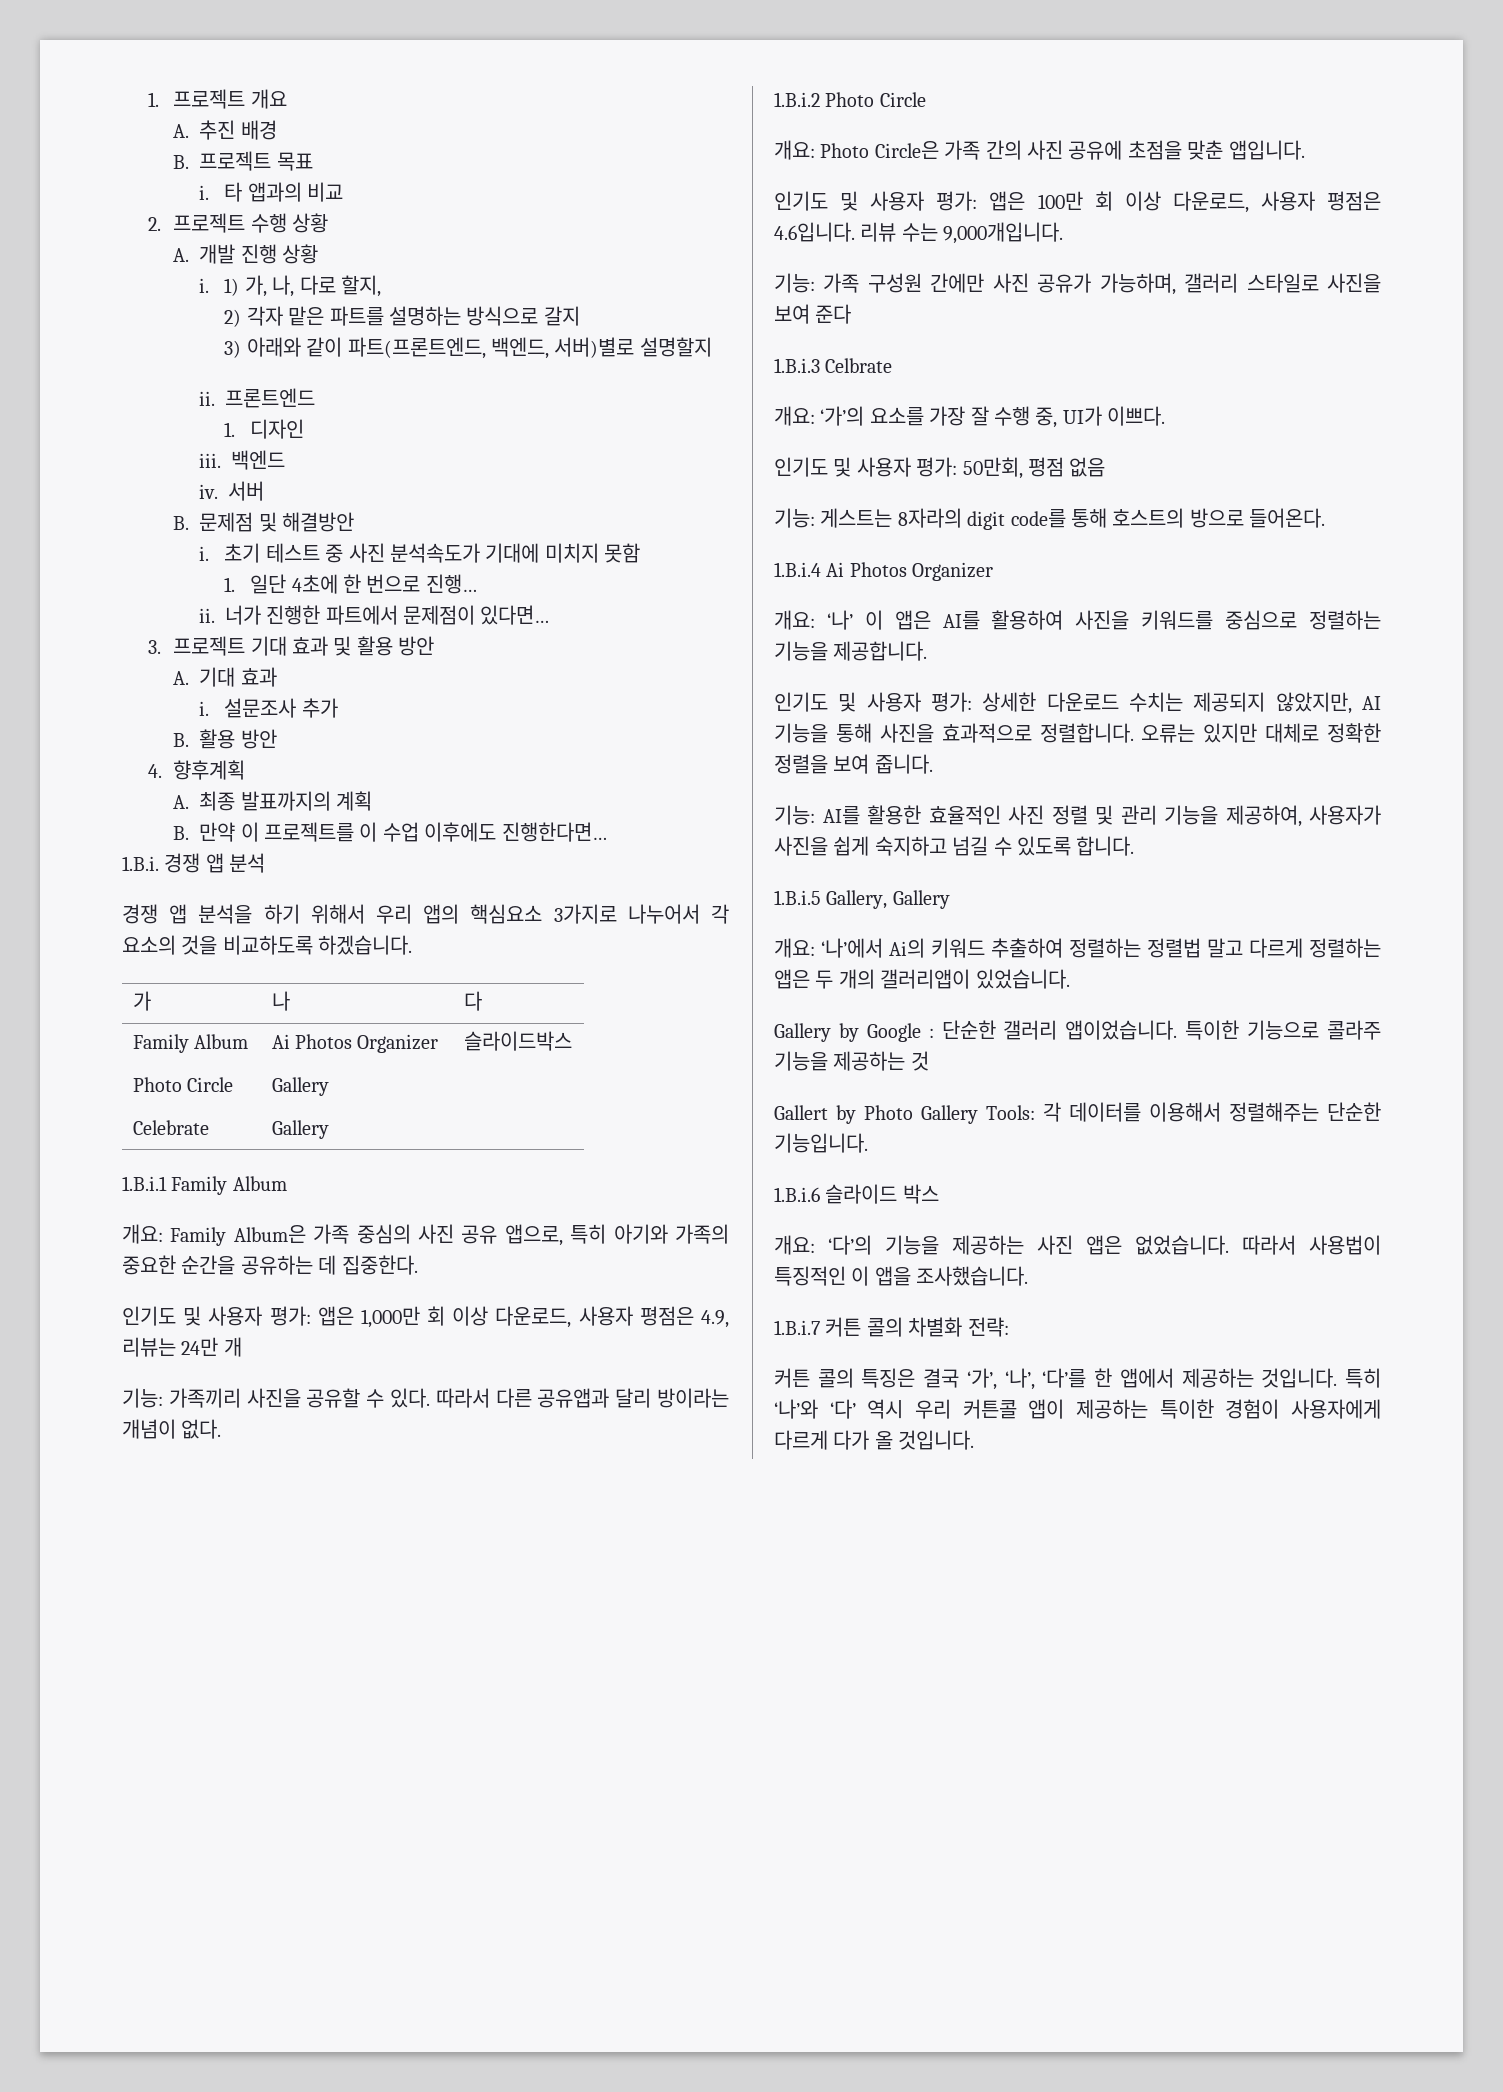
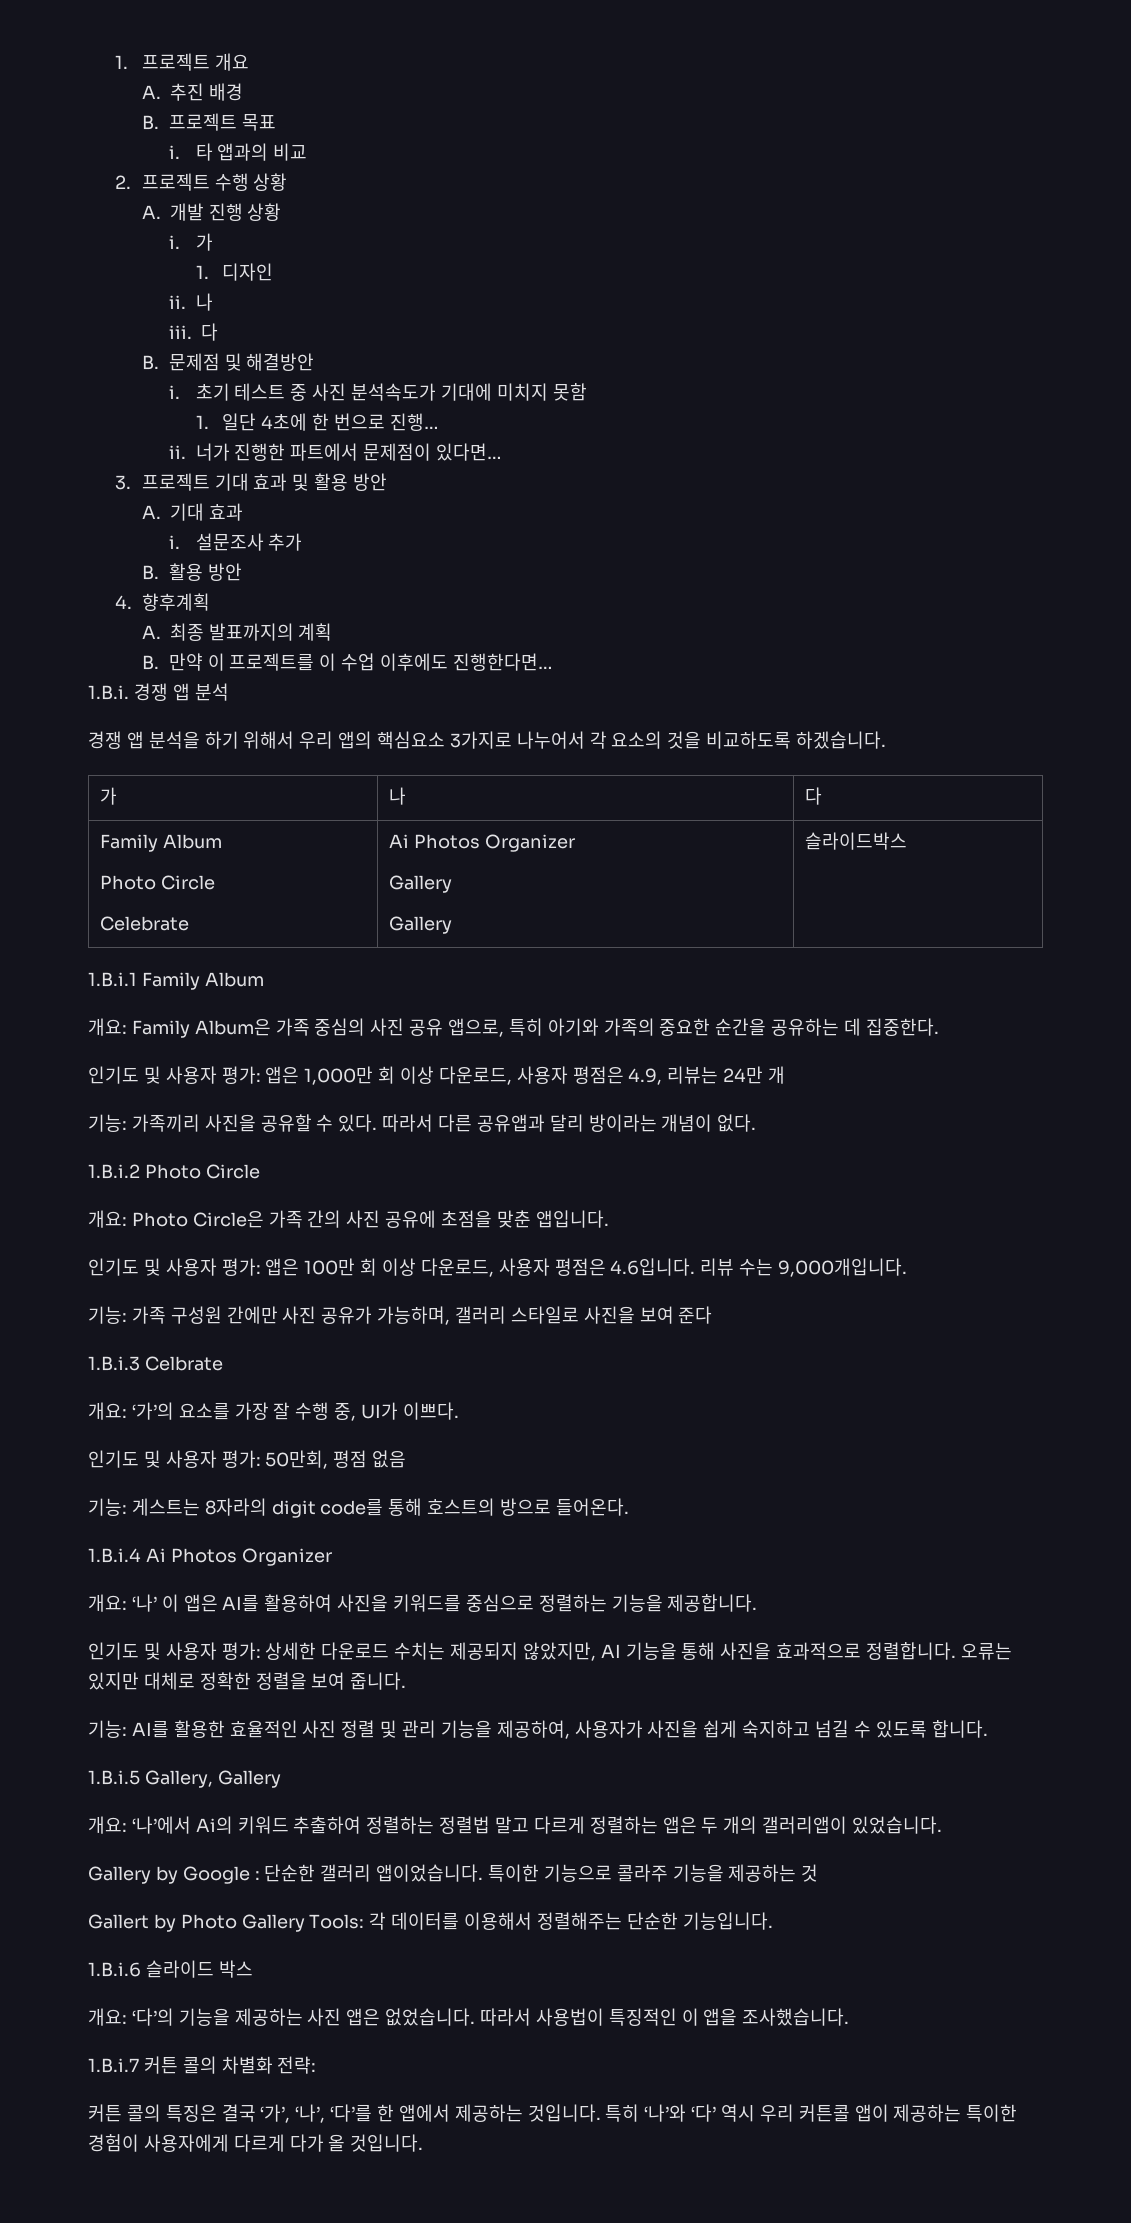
[224,275,382,297] [224,306,580,327] [224,337,712,359] [198,388,315,408] [224,419,305,439] [198,450,285,470] [198,481,264,501] 1) 가, 나, 다로 할지, // 2) 각자 맡은 파트를 설명하는 방식으로 갈지 // 3) 아래와 같이 파트(프론트엔드, 백엔드, 서버)별로 설명할지 // ii. 프론트엔드 // 1. 디자인 // iii. 백엔드 // iv. 서버 -> [195,233,213,251] [195,263,274,281] [168,293,213,311] [168,323,218,341] 가 // 1. 디자인 // ii. 나 // iii. 다

